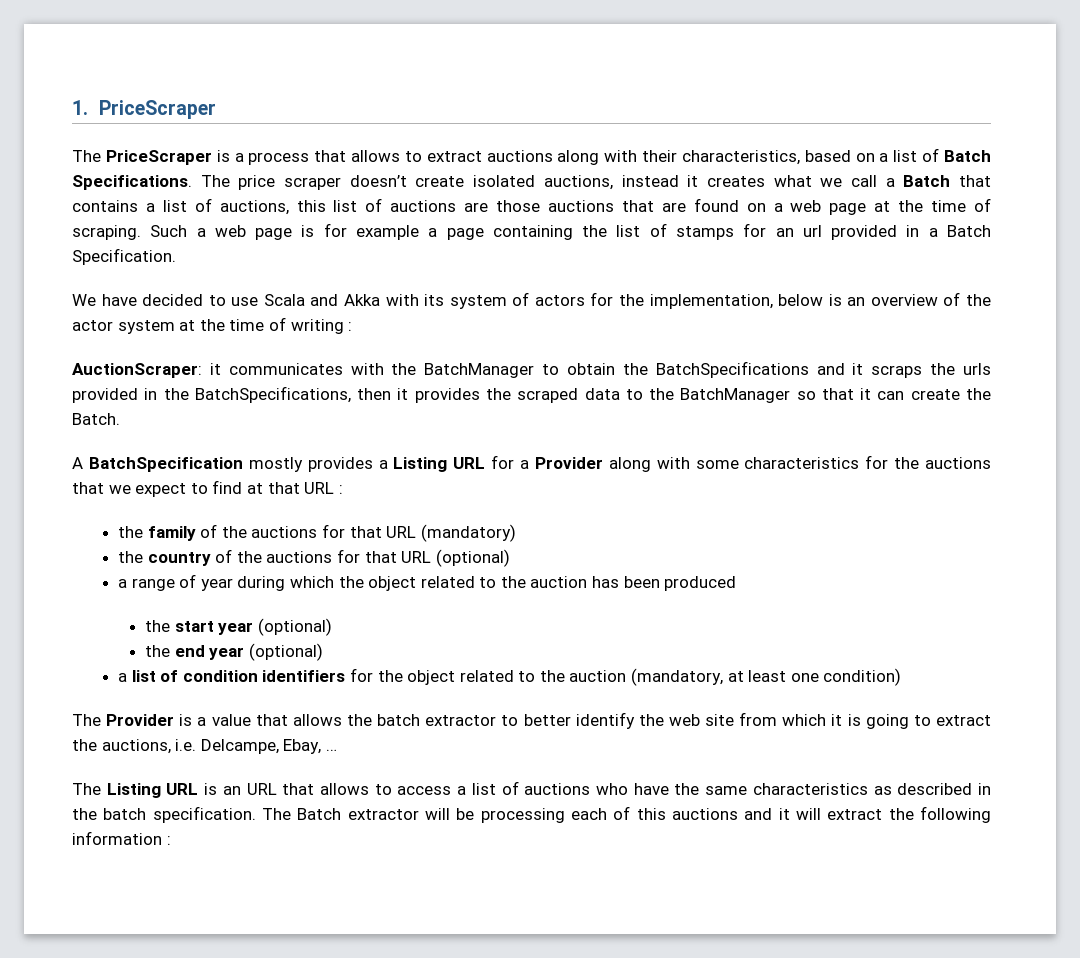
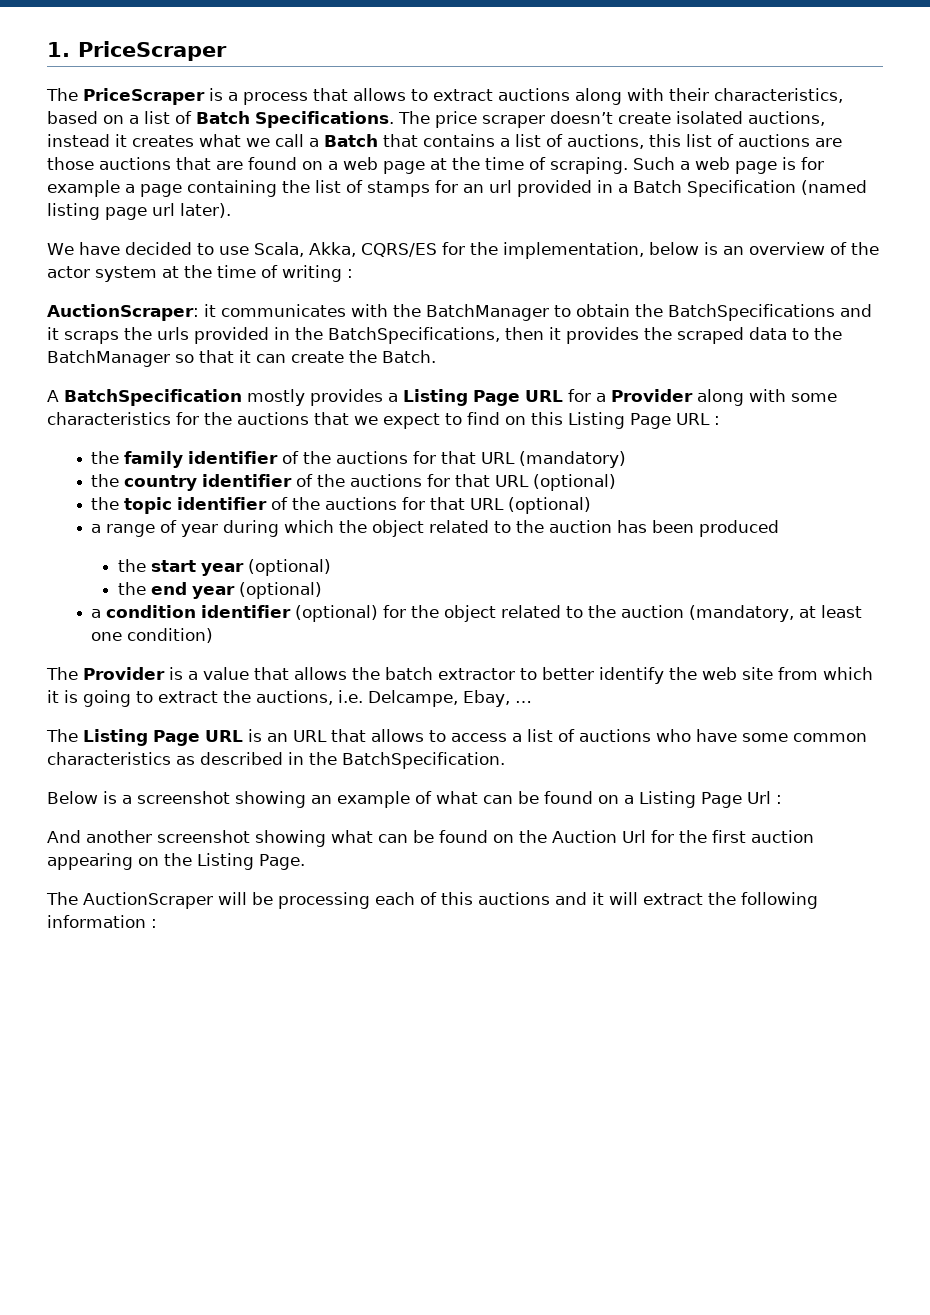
[72,248,176,265] Specification. -> [687,180,867,197] [47,203,231,220] Specification (named listing page url later).
[263,292,585,309] Scala and Akka with its system of actors -> [253,242,437,257] Scala, Akka, CQRS/ES
(448, 464) none -> [473,390,520,406] Page
[246,482,300,494] at that -> [505,412,671,429] on this Listing Page
(196, 533) none -> [188,451,279,464] identifier
(211, 559) none -> [202,474,617,491] [91,497,268,514] identifier of the auctions for that URL (optional) // the topic identifier
[131,670,346,682] list of condition identifiers -> [106,605,379,622] condition identifier (optional)
(161, 790) none -> [153,730,200,746] Page
[674,783,748,795] the same -> [742,733,867,742] some common
[103,806,419,823] batch specification. The Batch extractor -> [342,752,505,769] [47,791,782,808] [47,830,814,847] [47,853,305,870] [46,892,213,909] BatchSpecification. // Below is a screenshot showing an example of what can be found on a Listing Page Url : // And another screenshot showing what can be found on the Auction Url for the first auction appearing on the Listing Page. // The AuctionScraper

